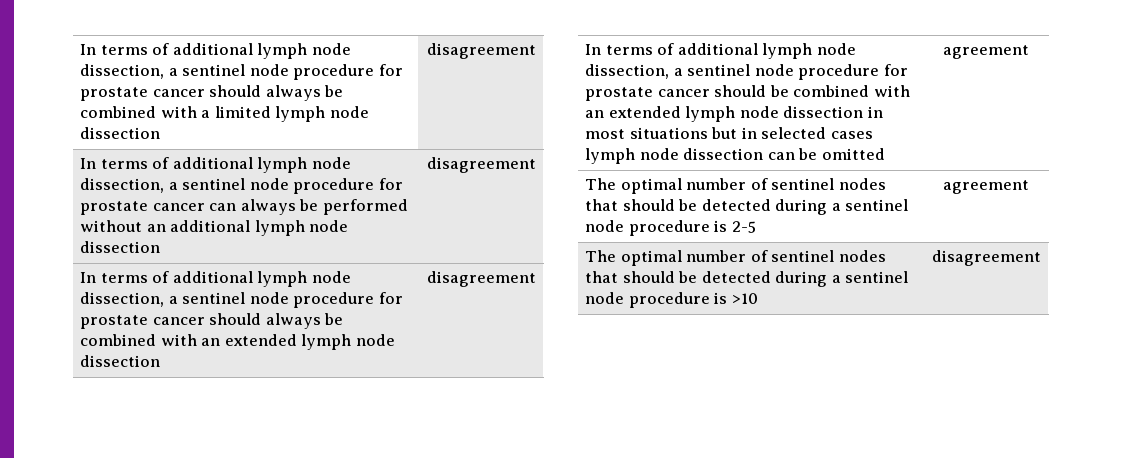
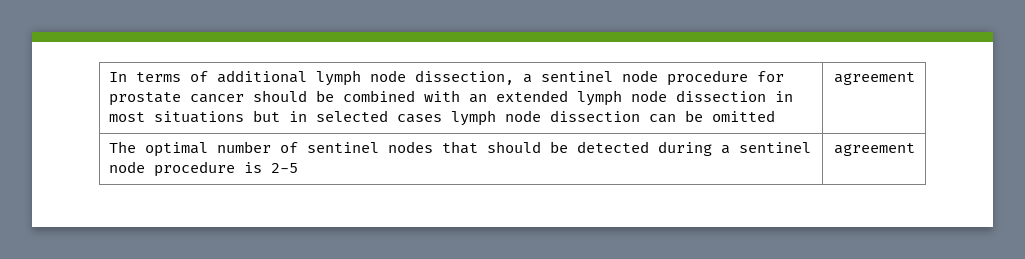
[265,85,344,101] [80,106,369,122] [80,127,161,139] [426,43,536,59] [80,157,351,173] [80,178,403,194] [80,199,408,215] [80,220,349,236] [80,241,161,253] [426,157,536,173] [80,271,351,287] [80,292,403,308] [80,313,344,329] [80,334,395,350] [80,355,161,367] [426,271,536,287] [585,43,856,59] [585,64,908,80] [585,85,767,101] always be combined with a limited lymph node dissection | disagreement // In terms of additional lymph node dissection, a sentinel node procedure for prostate cancer can always be performed without an additional lymph node dissection | disagreement // In terms of additional lymph node dissection, a sentinel node procedure for prostate cancer should always be combined with an extended lymph node dissection | disagreement // In terms of additional lymph node dissection, a sentinel node procedure for prostate cancer should -> (308, 96) none
[585,250,886,266] [585,271,909,287] [585,292,758,308] [931,250,1041,266] // The optimal number of sentinel nodes that should be detected during a sentinel node procedure is >10 | disagreement -> (915, 149) none

